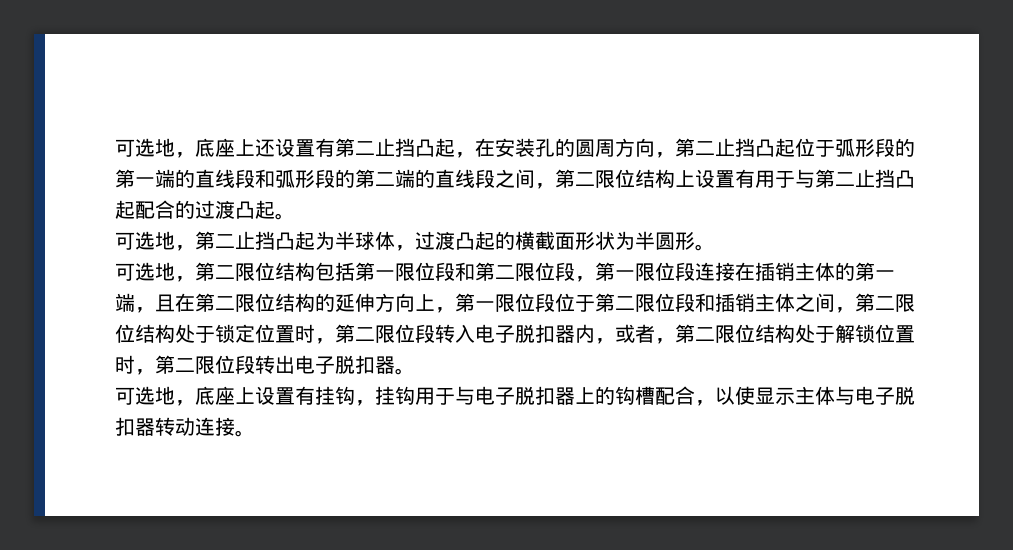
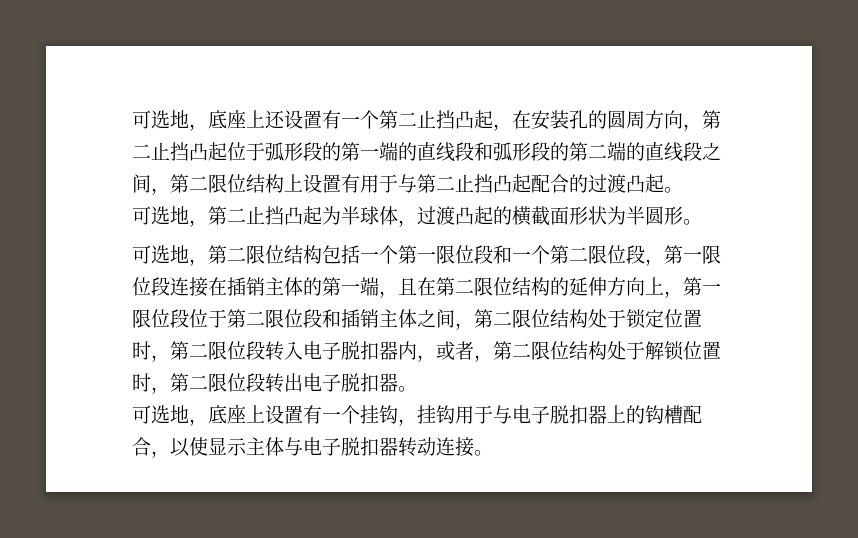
(335, 147) none -> [341,110,379,129] 一个
(355, 271) none -> [360,245,398,264] 一个
(475, 271) none -> [512,245,550,264] 一个
(315, 395) none -> [322,405,360,424] 一个

